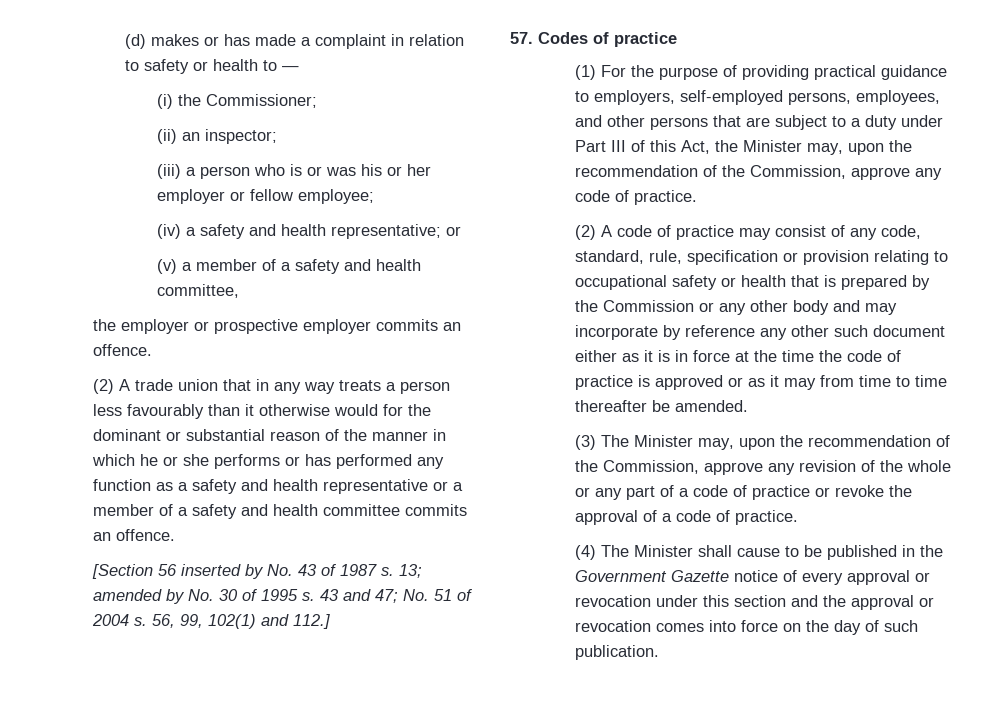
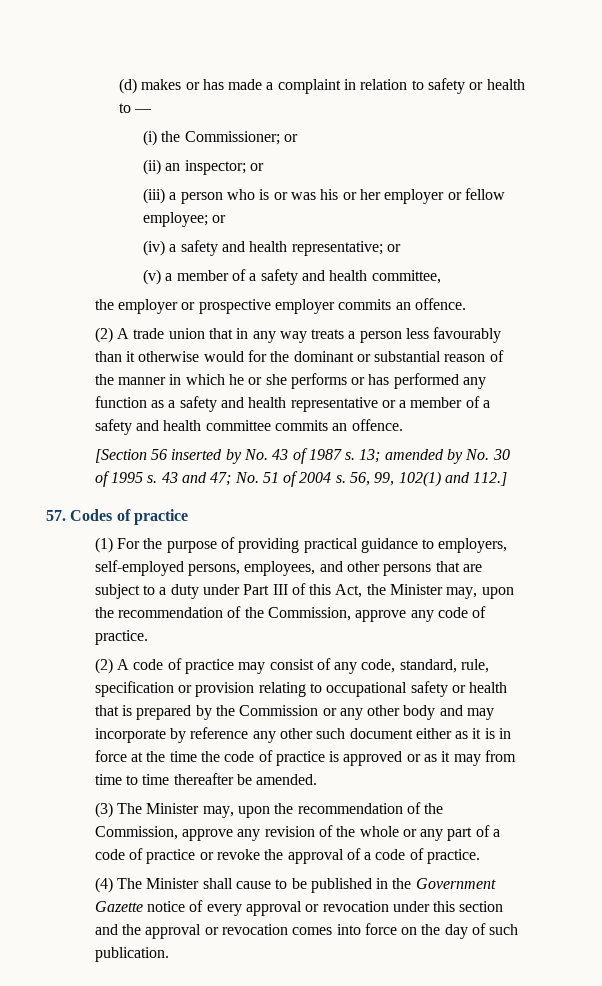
(318, 101) none -> [284,134,299,142] or
(278, 136) none -> [250,163,265,171] or
(375, 196) none -> [212,215,227,223] or

